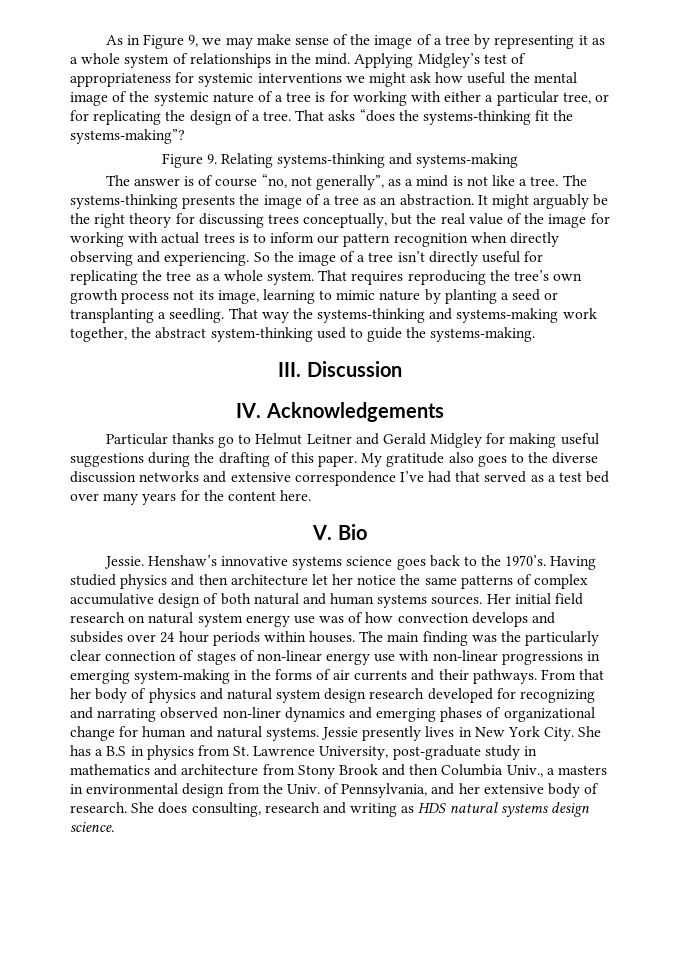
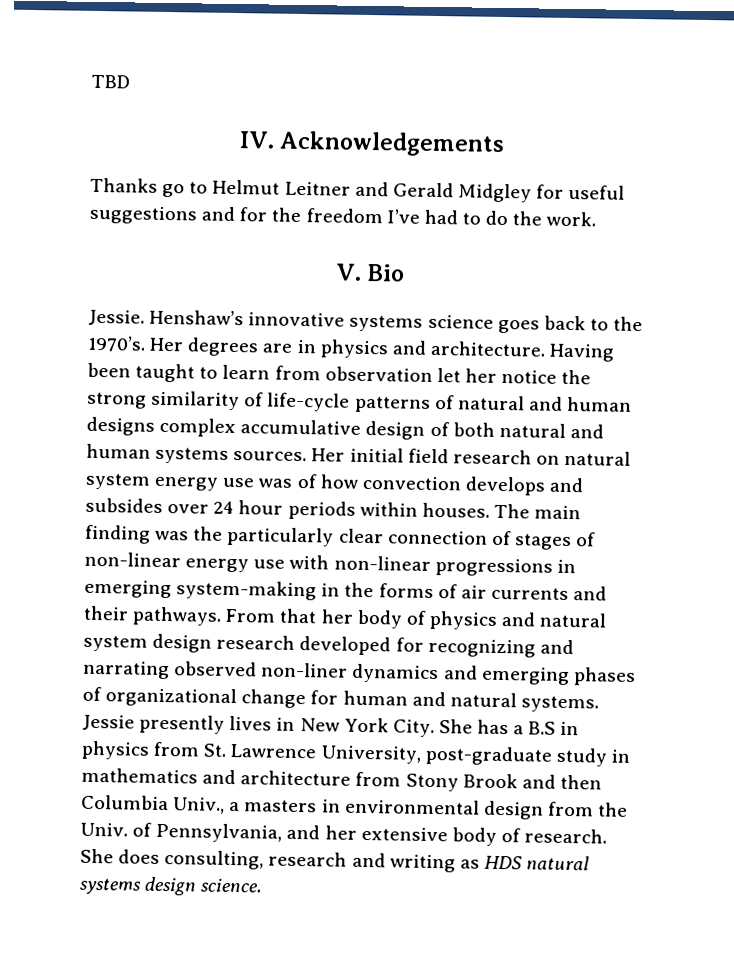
[105,34,605,49] [70,53,527,68] [70,72,577,87] [70,91,609,106] [70,109,574,125] [70,129,185,144] [161,153,519,168] [105,174,587,190] [70,194,609,209] [70,213,610,228] [70,232,560,247] [70,251,544,266] [70,270,583,285] [70,289,559,304] [70,308,597,323] [70,327,536,342] [278,361,402,377] As in Figure 9, we may make sense of the image of a tree by representing it as a whole system of relationships in the mind. Applying Midgley’s test of appropriateness for systemic interventions we might ask how useful the mental image of the systemic nature of a tree is for working with either a particular tree, or for replicating the design of a tree. That asks “does the systems-thinking fit the systems-making”? // Figure 9. Relating systems-thinking and systems-making // The answer is of course “no, not generally”, as a mind is not like a tree. The systems-thinking presents the image of a tree as an abstraction. It might arguably be the right theory for discussing trees conceptually, but the real value of the image for working with actual trees is to inform our pattern recognition when directly observing and experiencing. So the image of a tree isn’t directly useful for replicating the tree as a whole system. That requires reproducing the tree’s own growth process not its image, learning to mimic nature by planting a seed or transplanting a seedling. That way the systems-thinking and systems-making work together, the abstract system-thinking used to guide the systems-making. // III. Discussion -> [91,74,130,89] TBD
[105,433,214,445] Particular thanks -> [90,177,158,193] Thanks
[509,433,557,448] making -> (565, 191) none
[148,452,599,467] [70,471,610,486] [70,490,312,505] during the drafting of this paper. My gratitude also goes to the diverse discussion networks and extensive correspondence I’ve had that served as a test bed over many years for the content here. -> [201,206,597,227] and for the freedom I’ve had to do the work.
[550,556,597,570] [70,574,533,589] Having studied physics and then architecture let her notice the same patterns of -> [149,337,615,362] [87,362,592,385] [87,390,633,413] [86,416,155,436] Her degrees are in physics and architecture. Having been taught to learn from observation let her notice the strong similarity of life-cycle patterns of natural and human designs

